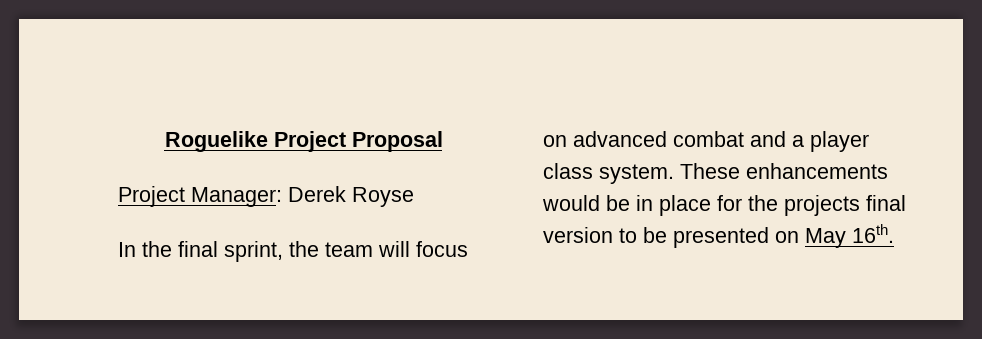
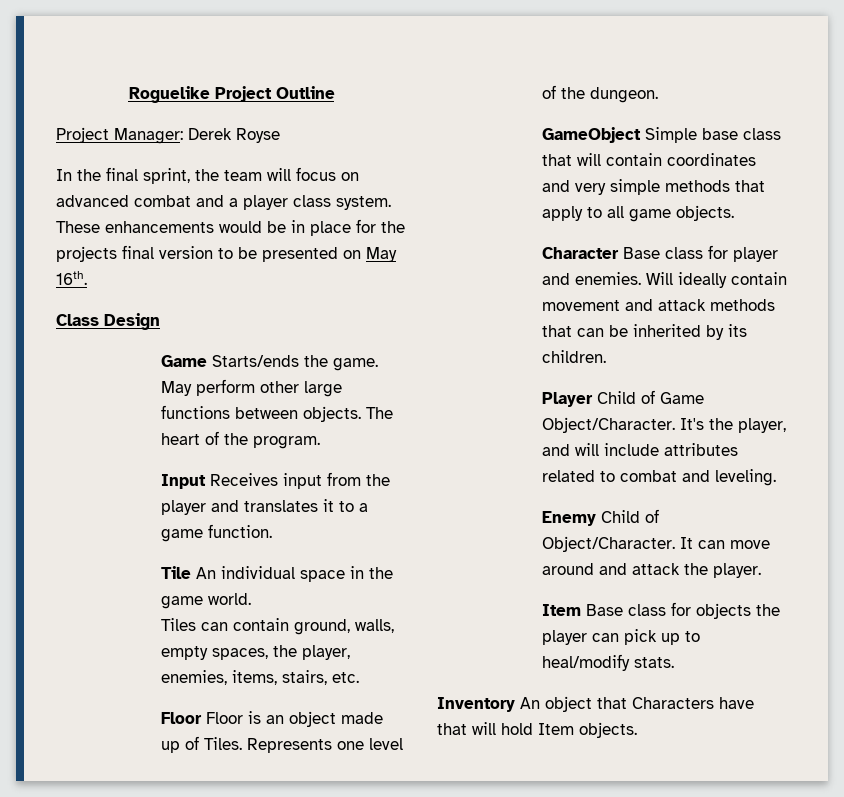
[351,131,443,152] Proposal -> [275,86,335,99] Outline
(894, 233) none -> [56,313,160,330] [161,355,379,371] [161,379,343,397] [161,405,394,422] [161,431,321,449] [161,472,391,489] [161,499,369,515] [161,524,273,542] [161,566,394,582] [161,593,252,609] [161,618,395,635] [161,645,351,660] [161,670,360,685] [161,711,384,727] [161,736,404,753] [542,85,659,103] [542,127,782,143] [542,153,757,166] [542,179,766,195] [542,205,735,222] [542,245,779,262] [542,272,788,288] [542,299,776,311] [542,324,748,340] [542,350,607,363] [542,390,705,407] [542,417,787,433] [542,443,739,456] [542,469,777,486] [542,509,660,526] [542,536,771,552] [542,563,762,578] [542,602,781,619] [542,629,701,645] [542,654,675,671] [437,696,754,712] [437,722,637,738] // Class Design // Game Starts/ends the game. May perform other large functions between objects. The heart of the program. // Input Receives input from the player and translates it to a game function. // Tile An individual space in the game world. // Tiles can contain ground, walls, empty spaces, the player, enemies, items, stairs, etc. // Floor Floor is an object made up of Tiles. Represents one level of the dungeon. // GameObject Simple base class that will contain coordinates and very simple methods that apply to all game objects. // Character Base class for player and enemies. Will ideally contain movement and attack methods that can be inherited by its children. // Player Child of Game Object/Character. It's the player, and will include attributes related to combat and leveling. // Enemy Child of Object/Character. It can move around and attack the player. // Item Base class for objects the player can pick up to heal/modify stats. // Inventory An object that Characters have that will hold Item objects.

